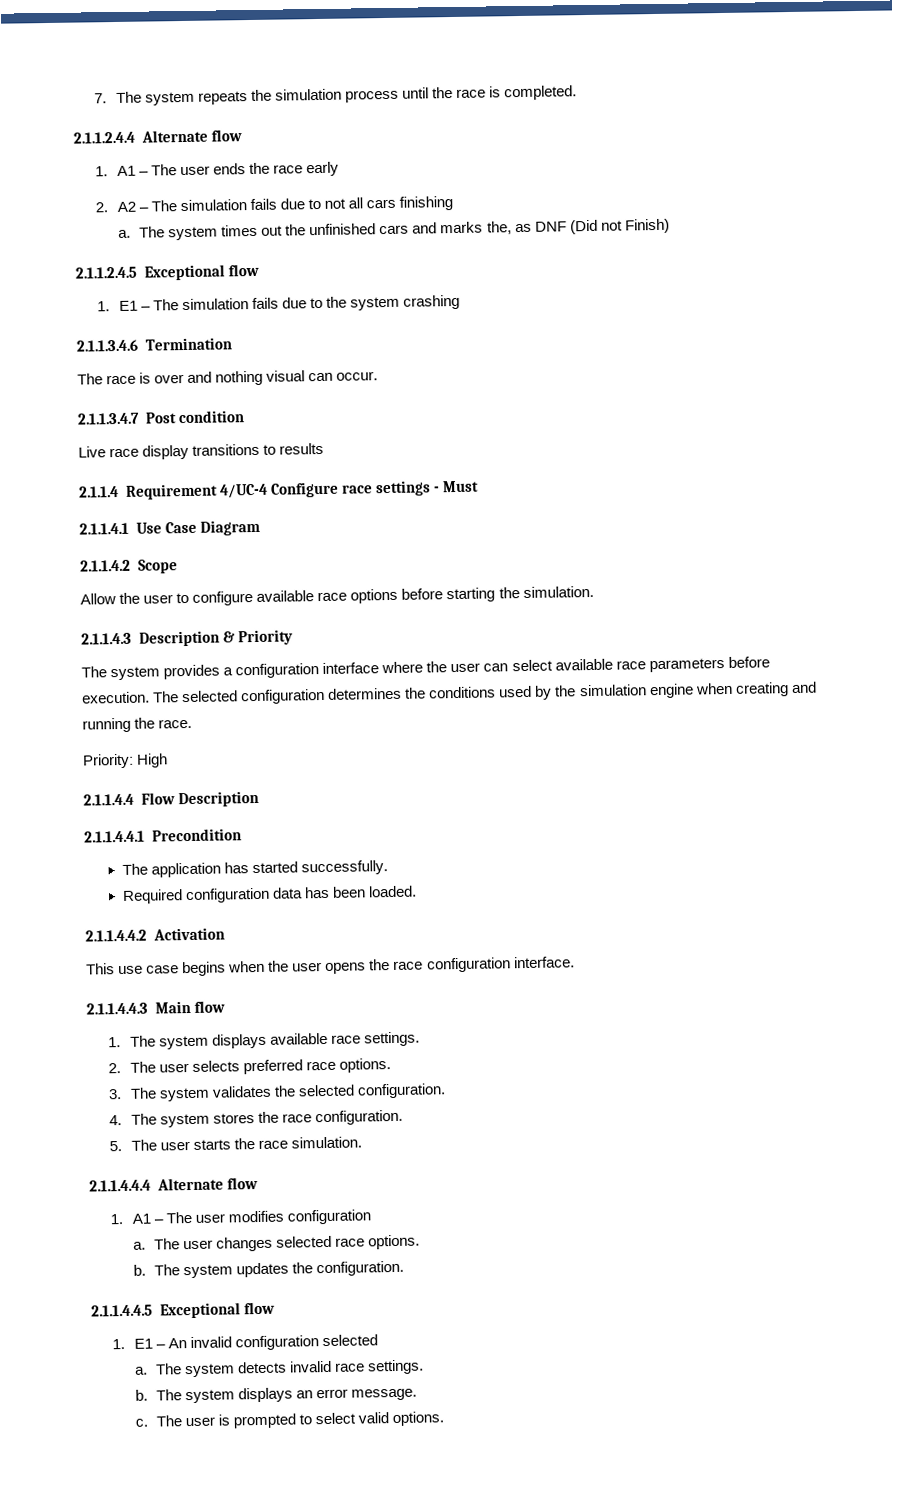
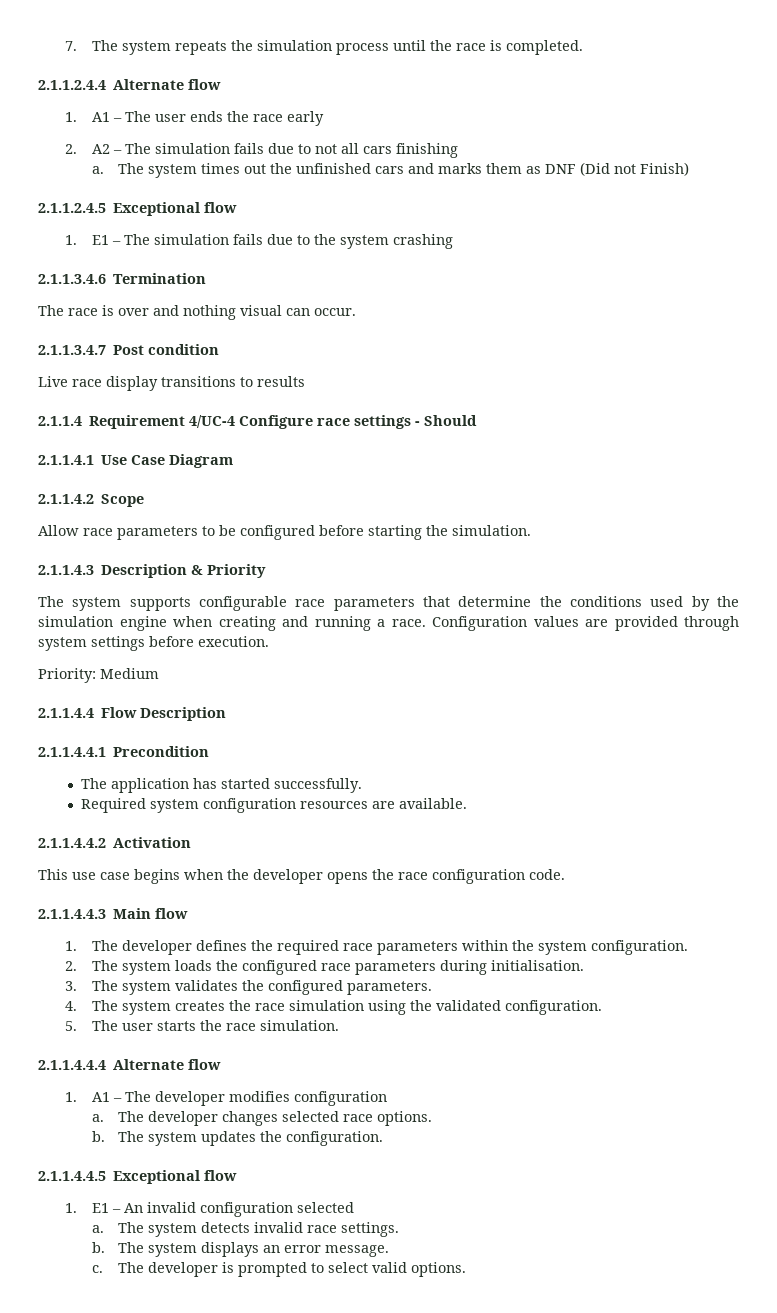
[486,221,512,235] the, -> [486,163,523,174] them
[441,480,479,493] Must -> [424,415,478,426] Should
[119,588,399,606] the user to configure available race options -> [83,525,315,540] race parameters to be configured
[163,656,770,680] [82,687,403,705] provides a configuration interface where the user can select available race parameters before execution. The selected configuration determines -> [129,596,532,611] supports configurable race parameters that determine
[134,717,156,729] the -> [377,619,385,627] a
(193, 723) none -> [432,616,739,631] [38,636,269,651] Configuration values are provided through system settings before execution.
[136,753,169,768] High -> [100,668,159,679] Medium
[184,885,418,904] configuration data has been loaded. -> [149,798,467,813] system configuration resources are available.
[292,962,323,972] user -> [253,869,323,884] developer
[513,956,575,969] interface. -> [529,869,565,880] code.
[158,1031,420,1050] [108,1058,391,1075] system displays available race settings. // 2. The user selects preferred race options. -> [121,940,688,955] [64,960,584,975] developer defines the required race parameters within the system configuration. // 2. The system loads the configured race parameters during initialisation.
[297,1083,446,1099] selected configuration. -> [267,980,432,995] configured parameters.
[212,1111,312,1124] stores the race -> [174,1000,501,1015] creates the race simulation using the validated
[194,1213,225,1223] user -> [154,1091,225,1106] developer
[183,1239,214,1250] user -> [148,1111,219,1126] developer
[185,1416,216,1427] user -> [148,1262,219,1277] developer

